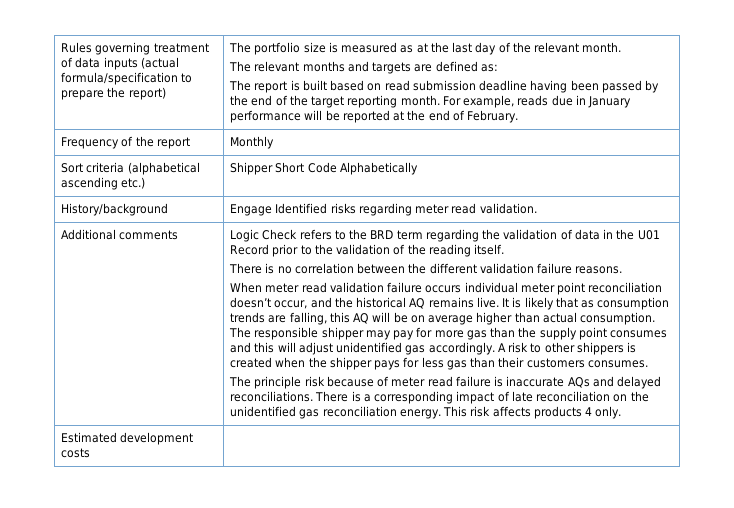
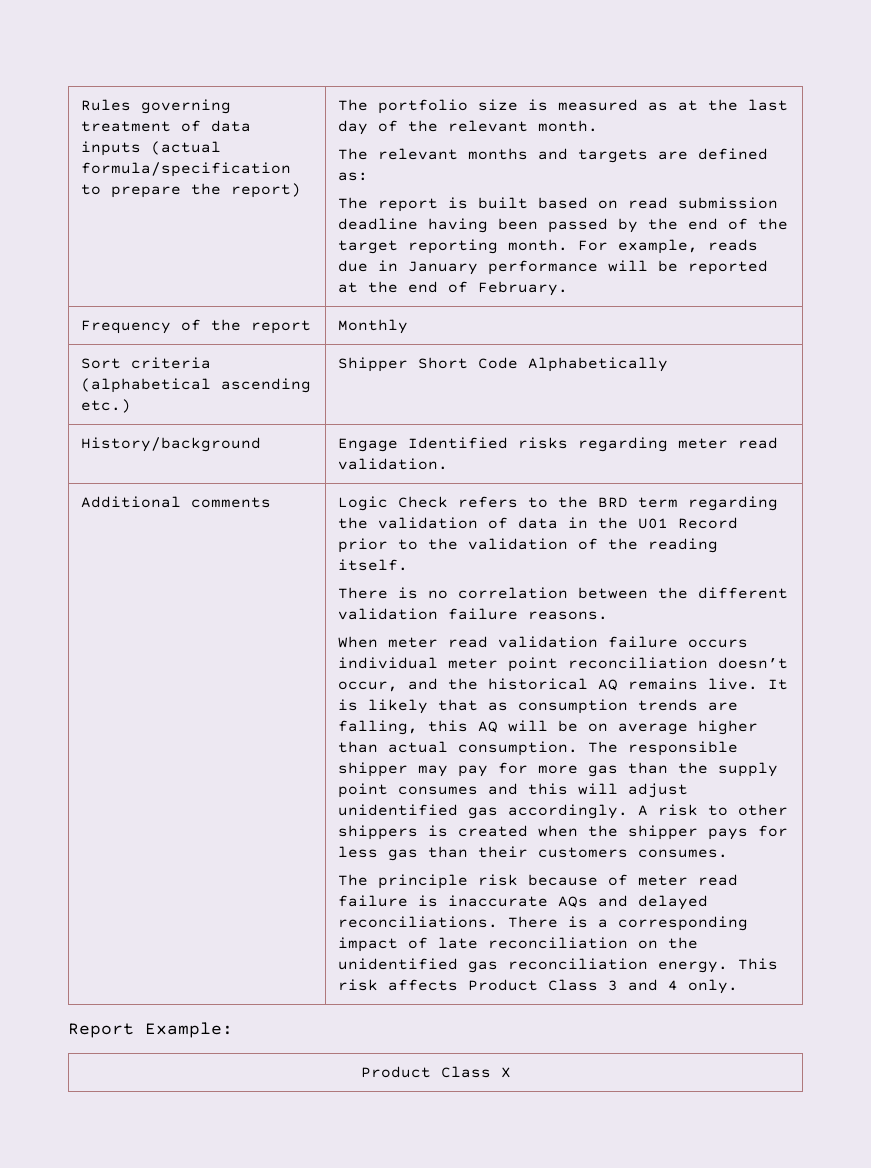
[533,406,622,419] [61,432,194,445] [61,448,91,458] products 4 only. // Estimated development costs | -> [467,979,738,994] [68,1022,233,1038] [360,1066,511,1078] Product Class 3 and 4 only. // Report Example: // Product Class X

